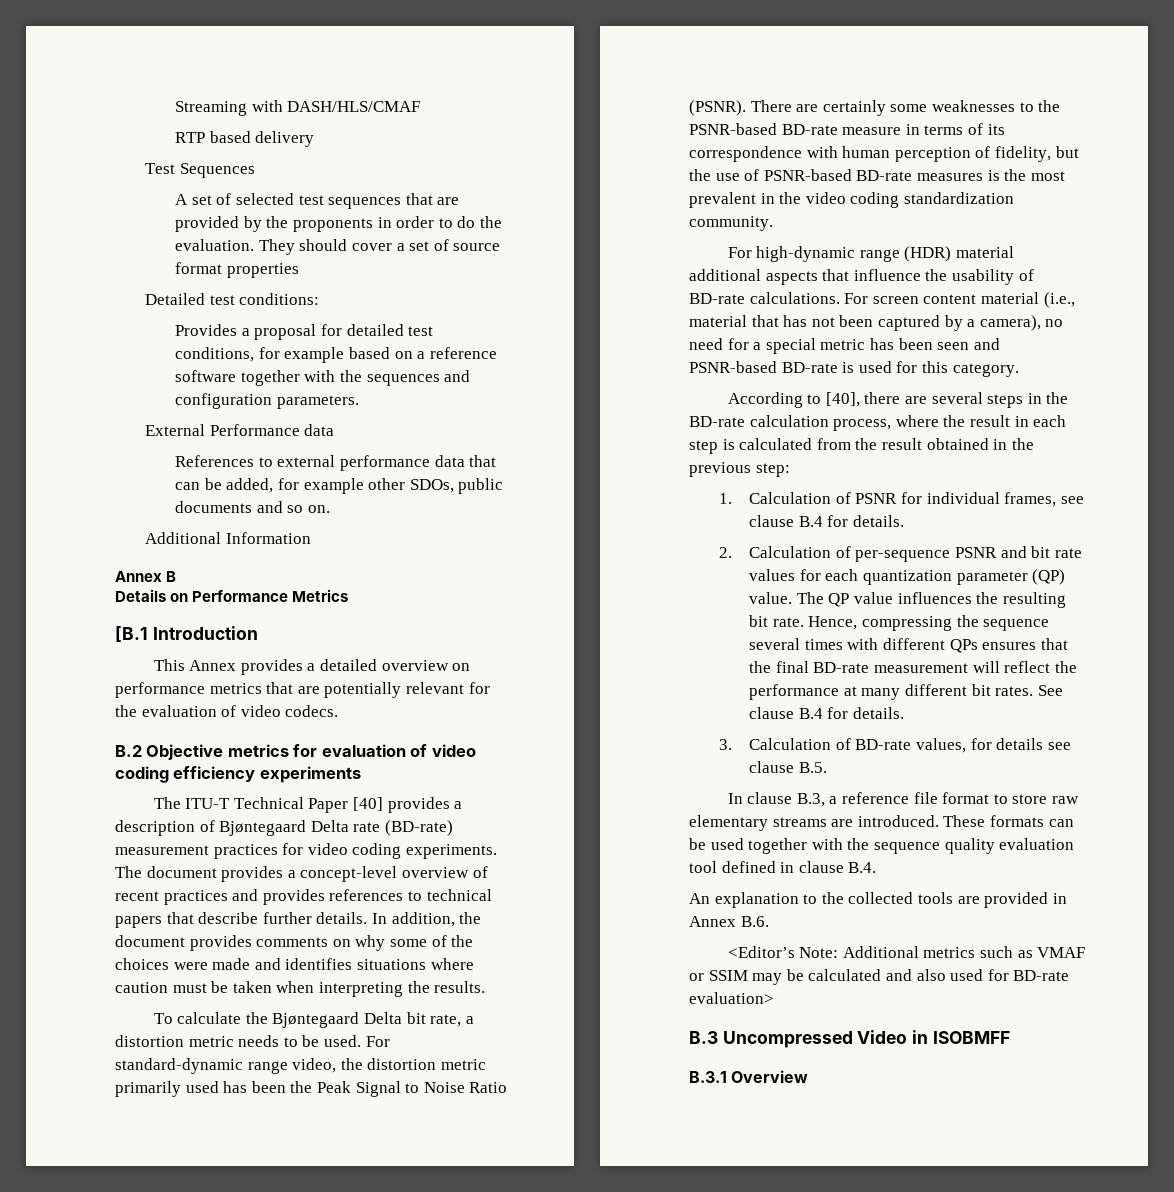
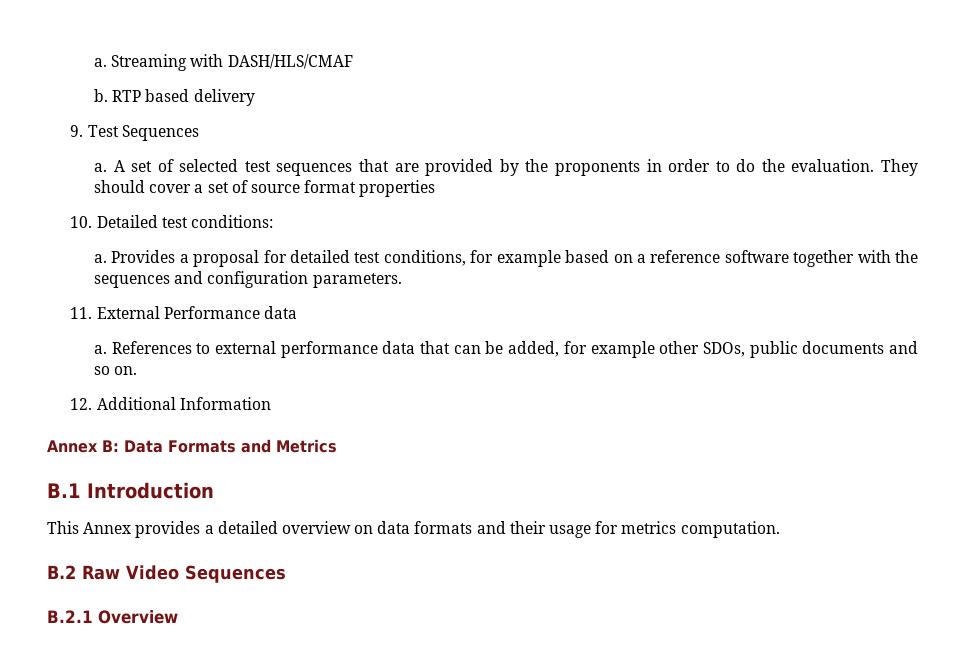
(175, 108) none -> [93,58,107,67] a.
(421, 106) none -> [93,89,108,102] b.
(315, 139) none -> [70,125,84,137] 9.
(255, 170) none -> [93,163,107,172] a.
(299, 270) none -> [70,216,93,228] 10.
(320, 299) none -> [93,254,107,263] a.
(359, 402) none -> [70,307,93,319] 11.
(335, 430) none -> [93,345,107,354] a.
(331, 509) none -> [70,398,93,410] 12.
[166,571,177,582] [115,589,289,602] B // Details on Performance -> [102,439,271,453] B: Data Formats and
[115,626,148,642] [B.1 -> [47,483,81,498] B.1
[115,682,490,698] [115,705,339,717] [115,744,476,760] [115,766,361,783] [153,797,463,813] [115,820,453,836] [115,843,497,859] [115,866,488,882] [115,889,492,905] [115,912,482,928] [115,935,474,951] [115,958,474,970] [115,981,486,997] [153,1012,474,1028] [115,1035,390,1047] [115,1058,486,1074] [115,1081,508,1097] [689,100,1061,116] [689,123,1005,135] [689,146,1079,162] [689,169,1065,181] [689,192,1014,208] [689,216,773,231] [727,246,1014,262] [689,269,1034,285] [689,292,1075,308] [689,315,1064,331] [689,338,1000,354] [689,361,1019,377] [727,392,1069,408] [689,415,1067,431] [689,438,1034,454] [689,462,790,477] [719,492,1084,507] [749,515,905,527] [719,546,1082,562] [749,569,1066,585] [749,592,1066,608] [749,615,1050,631] [749,638,1068,653] [749,661,1077,673] [749,684,1063,700] [749,707,905,719] [719,738,1071,753] [749,761,827,773] [727,792,1079,807] [689,815,1074,831] [689,838,1075,854] [689,861,877,873] [689,892,1067,908] [689,916,769,927] [727,946,1086,958] [689,969,1070,985] [689,992,774,1004] [689,1030,1010,1048] [689,1071,727,1083] performance metrics that are potentially relevant for the evaluation of video codecs. // B.2 Objective metrics for evaluation of video coding efficiency experiments // The ITU-T Technical Paper [40] provides a description of Bjøntegaard Delta rate (BD-rate) measurement practices for video coding experiments. The document provides a concept-level overview of recent practices and provides references to technical papers that describe further details. In addition, the document provides comments on why some of the choices were made and identifies situations where caution must be taken when interpreting the results. // To calculate the Bjøntegaard Delta bit rate, a distortion metric needs to be used. For standard-dynamic range video, the distortion metric primarily used has been the Peak Signal to Noise Ratio (PSNR). There are certainly some weaknesses to the PSNR-based BD-rate measure in terms of its correspondence with human perception of fidelity, but the use of PSNR-based BD-rate measures is the most prevalent in the video coding standardization community. // For high-dynamic range (HDR) material additional aspects that influence the usability of BD-rate calculations. For screen content material (i.e., material that has not been captured by a camera), no need for a special metric has been seen and PSNR-based BD-rate is used for this category. // According to [40], there are several steps in the BD-rate calculation process, where the result in each step is calculated from the result obtained in the previous step: // 1. Calculation of PSNR for individual frames, see clause B.4 for details. // 2. Calculation of per-sequence PSNR and bit rate values for each quantization parameter (QP) value. The QP value influences the resulting bit rate. Hence, compressing the sequence several times with different QPs ensures that the final BD-rate measurement will reflect the performance at many different bit rates. See clause B.4 for details. // 3. Calculation of BD-rate values, for details see clause B.5. // In clause B.3, a reference file format to store raw elementary streams are introduced. These formats can be used together with the sequence quality evaluation tool defined in clause B.4. // An explanation to the collected tools are provided in Annex B.6. // <Editor’s Note: Additional metrics such as VMAF or SSIM may be calculated and also used for BD-rate evaluation> // B.3 Uncompressed Video in ISOBMFF // B.3.1 -> [377,521,780,538] [47,565,286,583] [47,610,93,623] data formats and their usage for metrics computation. // B.2 Raw Video Sequences // B.2.1

